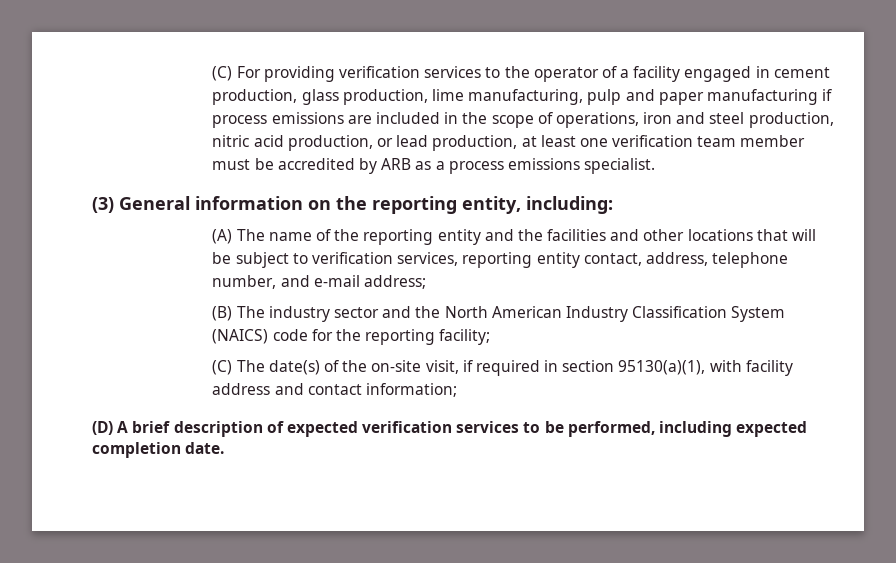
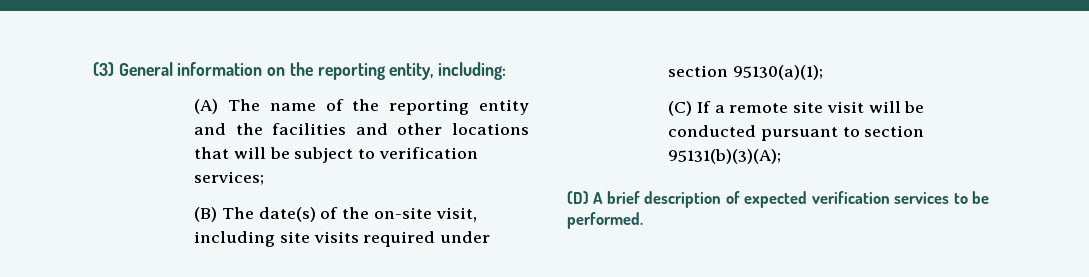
[212,66,830,82] [212,89,833,105] [212,112,834,128] [212,135,806,151] [212,158,656,174] (C) For providing verification services to the operator of a facility engaged in cement production, glass production, lime manufacturing, pulp and paper manufacturing if process emissions are included in the scope of operations, iron and steel production, nitric acid production, or lead production, at least one verification team member must be accredited by ARB as a process emissions specialist. // -> (93, 69) none
[397,252,789,268] [212,275,426,289] [212,306,786,322] [212,329,491,345] [212,360,233,375] services, reporting entity contact, address, telephone number, and e-mail address; // (B) The industry sector and the North American Industry Classification System (NAICS) code for the reporting facility; // (C) -> [194,171,265,185] [194,207,218,222] services; // (B)
[462,360,793,376] [212,383,457,397] if required in section 95130(a)(1), with facility address and contact information; -> [194,231,491,247] [668,65,824,80] [668,101,925,116] [668,125,925,141] [668,149,782,164] including site visits required under section 95130(a)(1); // (C) If a remote site visit will be conducted pursuant to section 95131(b)(3)(A);
[567,421,808,437] [92,442,225,458] performed, including expected completion date. -> [567,212,643,229] performed.

